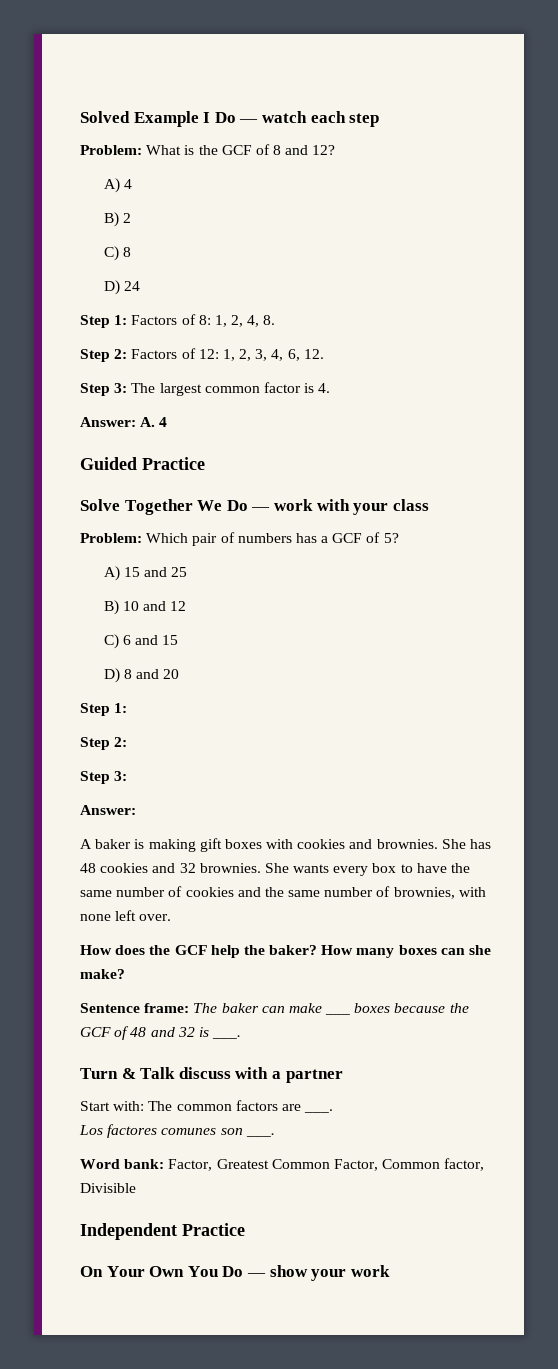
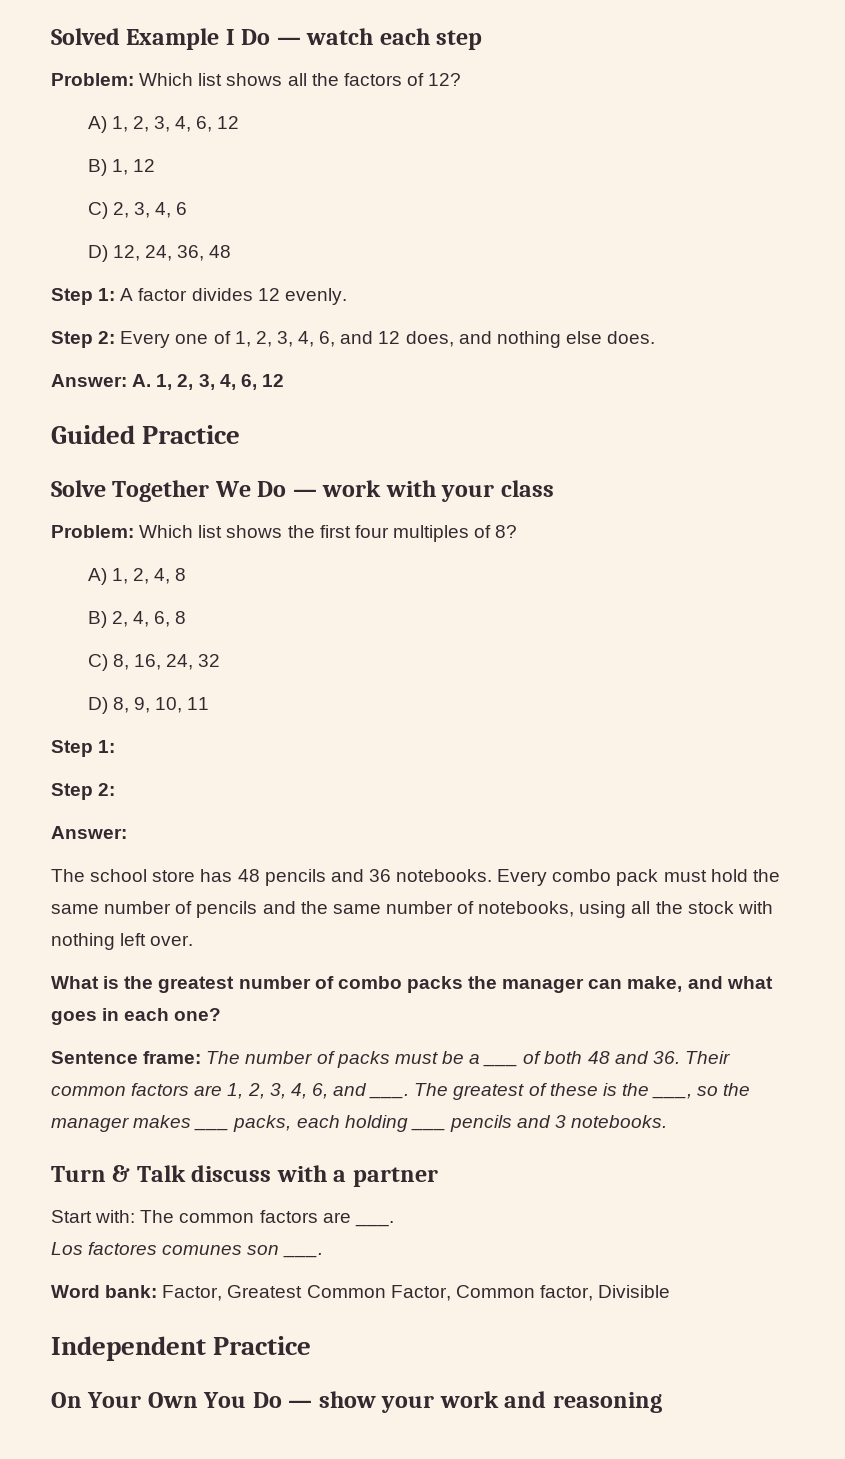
[146,144,336,155] [103,178,132,193] [103,212,131,227] [103,246,131,261] [103,280,140,295] [80,314,276,328] [80,348,324,362] [80,382,331,396] [80,417,168,427] What is the GCF of 8 and 12? // A) 4 // B) 2 // C) 8 // D) 24 // Step 1: Factors of 8: 1, 2, 4, 8. // Step 2: Factors of 12: 1, 2, 3, 4, 6, 12. // Step 3: The largest common factor is 4. // Answer: A. 4 -> [139,73,462,86] [87,116,240,133] [87,159,155,176] [87,202,188,219] [87,245,232,262] [51,288,347,305] [51,331,656,348] [51,374,284,390] Which list shows all the factors of 12? // A) 1, 2, 3, 4, 6, 12 // B) 1, 12 // C) 2, 3, 4, 6 // D) 12, 24, 36, 48 // Step 1: A factor divides 12 evenly. // Step 2: Every one of 1, 2, 3, 4, 6, and 12 does, and nothing else does. // Answer: A. 1, 2, 3, 4, 6, 12
[192,532,399,546] [103,566,188,581] [103,600,187,615] [103,634,179,649] [103,668,180,683] pair of numbers has a GCF of 5? // A) 15 and 25 // B) 10 and 12 // C) 6 and 15 // D) 8 and 20 -> [198,525,518,542] [87,568,187,585] [87,611,187,628] [87,654,221,671] [87,697,210,714] list shows the first four multiples of 8? // A) 1, 2, 4, 8 // B) 2, 4, 6, 8 // C) 8, 16, 24, 32 // D) 8, 9, 10, 11
[80,771,128,784] // Step 3: -> (116, 789) none
[80,838,492,852] [80,863,471,876] [80,886,234,897] A baker is making gift boxes with cookies and brownies. She has 48 cookies and 32 brownies. She wants every box to have the same number of cookies -> [51,869,780,886] [51,901,258,918] The school store has 48 pencils and 36 notebooks. Every combo pack must hold the same number of pencils
[393,887,486,899] [80,910,172,921] [80,945,492,958] [80,969,125,979] [80,1003,322,1013] [325,1013,351,1015] [354,1003,469,1013] [80,1026,242,1040] brownies, with none left over. // How does the GCF help the baker? How many boxes can she make? // Sentence frame: The baker can make ___ boxes because the GCF of 48 and 32 is ___. -> [478,901,773,918] [51,933,194,950] [51,976,773,993] [51,1008,222,1025] [51,1051,481,1068] [483,1064,519,1067] [523,1051,730,1064] [51,1083,751,1100] [51,1115,192,1132] [194,1115,668,1132] notebooks, using all the stock with nothing left over. // What is the greatest number of combo packs the manager can make, and what goes in each one? // Sentence frame: The number of packs must be a ___ of both 48 and 36. Their common factors are 1, 2, 3, 4, 6, and ___. The greatest of these is the ___, so the manager makes ___ packs, each holding ___ pencils and 3 notebooks.
(390, 1271) none -> [504,1391,662,1413] and reasoning

